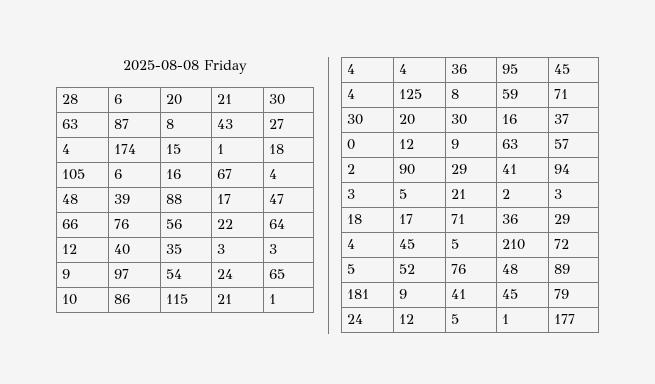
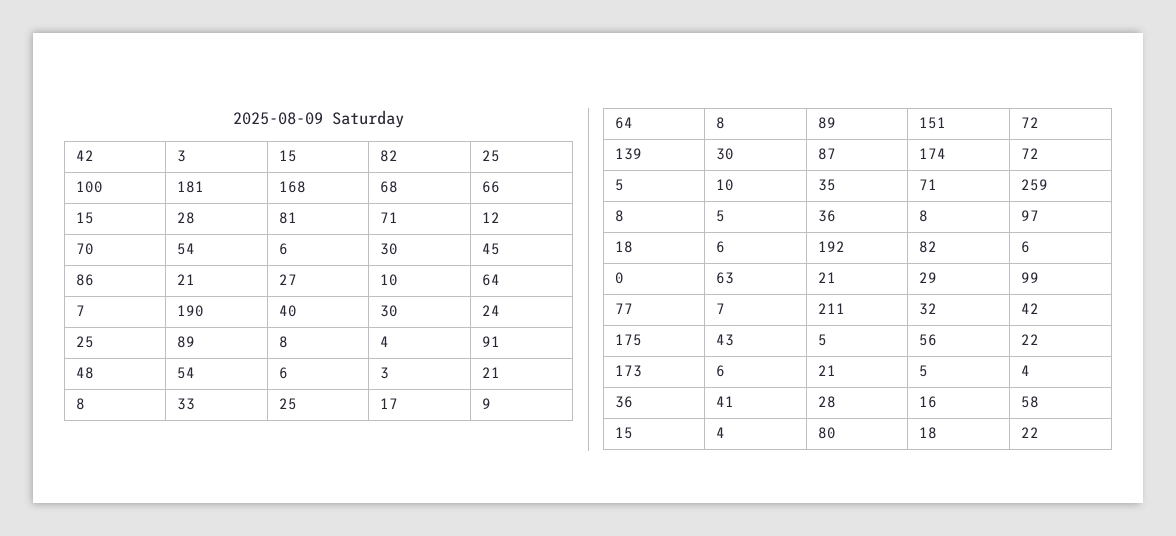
[123,60,247,74] [61,94,78,104] [113,94,122,104] [165,94,182,105] [216,94,232,104] [268,94,285,105] [61,119,78,129] [113,119,129,129] [165,119,174,129] [216,119,233,129] [268,119,284,129] [61,144,70,154] [113,144,136,154] [165,144,181,154] [216,144,224,154] [268,144,284,154] [61,169,85,180] [113,169,122,179] [165,169,181,179] [216,169,232,179] [268,169,277,179] [61,194,78,204] [113,194,130,204] [165,194,182,204] [216,194,231,204] [268,194,284,204] [61,219,78,229] [113,219,129,229] [165,219,182,229] [216,219,233,229] [268,219,285,229] [61,244,77,254] [113,244,130,255] [165,244,182,254] [216,244,225,254] [268,244,277,254] [61,269,70,279] [113,269,129,279] [165,269,182,279] [216,269,233,279] [268,269,285,279] [61,294,77,305] [113,294,130,304] [165,294,188,304] [216,294,232,304] [268,294,276,304] [346,64,355,74] [398,64,407,74] [450,64,467,74] [501,64,518,74] [553,64,570,74] [346,89,355,99] [398,89,422,99] [450,89,459,99] [501,89,518,99] [553,89,568,99] [346,114,363,125] [398,114,415,125] [450,114,467,125] [501,114,517,124] [553,114,569,124] [346,139,355,150] [398,139,414,149] [450,139,459,149] [501,139,518,149] [553,139,569,149] [346,164,355,174] [398,164,415,175] [450,164,467,174] [501,164,517,174] [553,164,570,174] [346,189,355,199] [398,189,407,199] [450,189,466,199] [501,189,510,199] [553,189,562,199] [346,214,362,224] [398,214,413,224] [450,214,465,224] [501,214,518,224] [553,214,570,224] [346,239,355,249] [398,239,415,249] [450,239,459,249] [501,239,525,250] [553,239,569,249] [346,264,355,274] [398,264,415,274] [450,264,466,274] [501,264,518,274] [553,264,570,274] [346,289,369,299] [398,289,407,299] [450,289,466,299] [501,289,518,299] [553,289,569,299] [346,314,363,324] [398,314,414,324] [450,314,459,324] [501,314,509,324] [553,314,575,324] 2025-08-08 Friday // 28 | 6 | 20 | 21 | 30 // 63 | 87 | 8 | 43 | 27 // 4 | 174 | 15 | 1 | 18 // 105 | 6 | 16 | 67 | 4 // 48 | 39 | 88 | 17 | 47 // 66 | 76 | 56 | 22 | 64 // 12 | 40 | 35 | 3 | 3 // 9 | 97 | 54 | 24 | 65 // 10 | 86 | 115 | 21 | 1 // 4 | 4 | 36 | 95 | 45 // 4 | 125 | 8 | 59 | 71 // 30 | 20 | 30 | 16 | 37 // 0 | 12 | 9 | 63 | 57 // 2 | 90 | 29 | 41 | 94 // 3 | 5 | 21 | 2 | 3 // 18 | 17 | 71 | 36 | 29 // 4 | 45 | 5 | 210 | 72 // 5 | 52 | 76 | 48 | 89 // 181 | 9 | 41 | 45 | 79 // 24 | 12 | 5 | 1 | 177 -> [233,110,404,128] [75,150,94,161] [176,150,186,162] [278,150,297,162] [379,150,398,162] [481,150,500,162] [75,181,103,193] [176,181,204,193] [278,181,306,193] [379,181,398,193] [481,181,500,193] [75,212,94,224] [176,212,195,224] [278,212,297,224] [379,212,398,223] [481,212,500,223] [75,243,94,255] [176,243,195,255] [278,243,288,255] [379,243,398,255] [481,243,500,255] [75,274,94,286] [176,274,195,285] [278,274,297,285] [379,274,398,286] [481,274,500,286] [75,305,85,316] [176,305,204,317] [278,305,297,317] [379,305,398,317] [481,305,500,316] [75,336,94,348] [176,336,195,348] [278,336,288,348] [379,336,389,347] [481,336,500,347] [75,367,94,379] [176,367,195,379] [278,367,288,379] [379,367,389,379] [481,367,500,378] [75,398,85,410] [176,398,195,410] [278,398,297,410] [379,398,398,409] [481,398,491,409] [614,117,633,129] [715,117,725,129] [817,117,836,129] [918,117,946,129] [1020,117,1039,128] [614,148,642,160] [715,148,734,160] [817,148,836,160] [918,148,946,159] [1020,148,1039,159] [614,179,624,191] [715,179,734,191] [817,179,836,191] [918,179,937,190] [1020,179,1048,191] [614,210,624,222] [715,210,725,222] [817,210,836,222] [918,210,928,222] [1020,210,1039,221] [614,241,633,253] [715,241,725,253] [817,241,845,252] [918,241,937,253] [1020,241,1030,253] [614,272,624,284] [715,272,734,284] [817,272,836,283] [918,272,937,283] [1020,272,1039,283] [614,303,633,314] [715,303,725,314] [817,303,845,314] [918,303,937,315] [1020,303,1039,314] [614,334,642,346] [715,334,734,346] [817,334,827,346] [918,334,937,346] [1020,334,1039,345] [614,365,642,377] [715,365,725,377] [817,365,836,376] [918,365,928,377] [1020,365,1030,376] [614,396,633,408] [715,396,734,407] [817,396,836,408] [918,396,937,408] [1020,396,1039,408] [614,427,633,439] [715,427,725,438] [817,427,836,439] [918,427,937,439] [1020,427,1039,438] 2025-08-09 Saturday // 42 | 3 | 15 | 82 | 25 // 100 | 181 | 168 | 68 | 66 // 15 | 28 | 81 | 71 | 12 // 70 | 54 | 6 | 30 | 45 // 86 | 21 | 27 | 10 | 64 // 7 | 190 | 40 | 30 | 24 // 25 | 89 | 8 | 4 | 91 // 48 | 54 | 6 | 3 | 21 // 8 | 33 | 25 | 17 | 9 // 64 | 8 | 89 | 151 | 72 // 139 | 30 | 87 | 174 | 72 // 5 | 10 | 35 | 71 | 259 // 8 | 5 | 36 | 8 | 97 // 18 | 6 | 192 | 82 | 6 // 0 | 63 | 21 | 29 | 99 // 77 | 7 | 211 | 32 | 42 // 175 | 43 | 5 | 56 | 22 // 173 | 6 | 21 | 5 | 4 // 36 | 41 | 28 | 16 | 58 // 15 | 4 | 80 | 18 | 22

